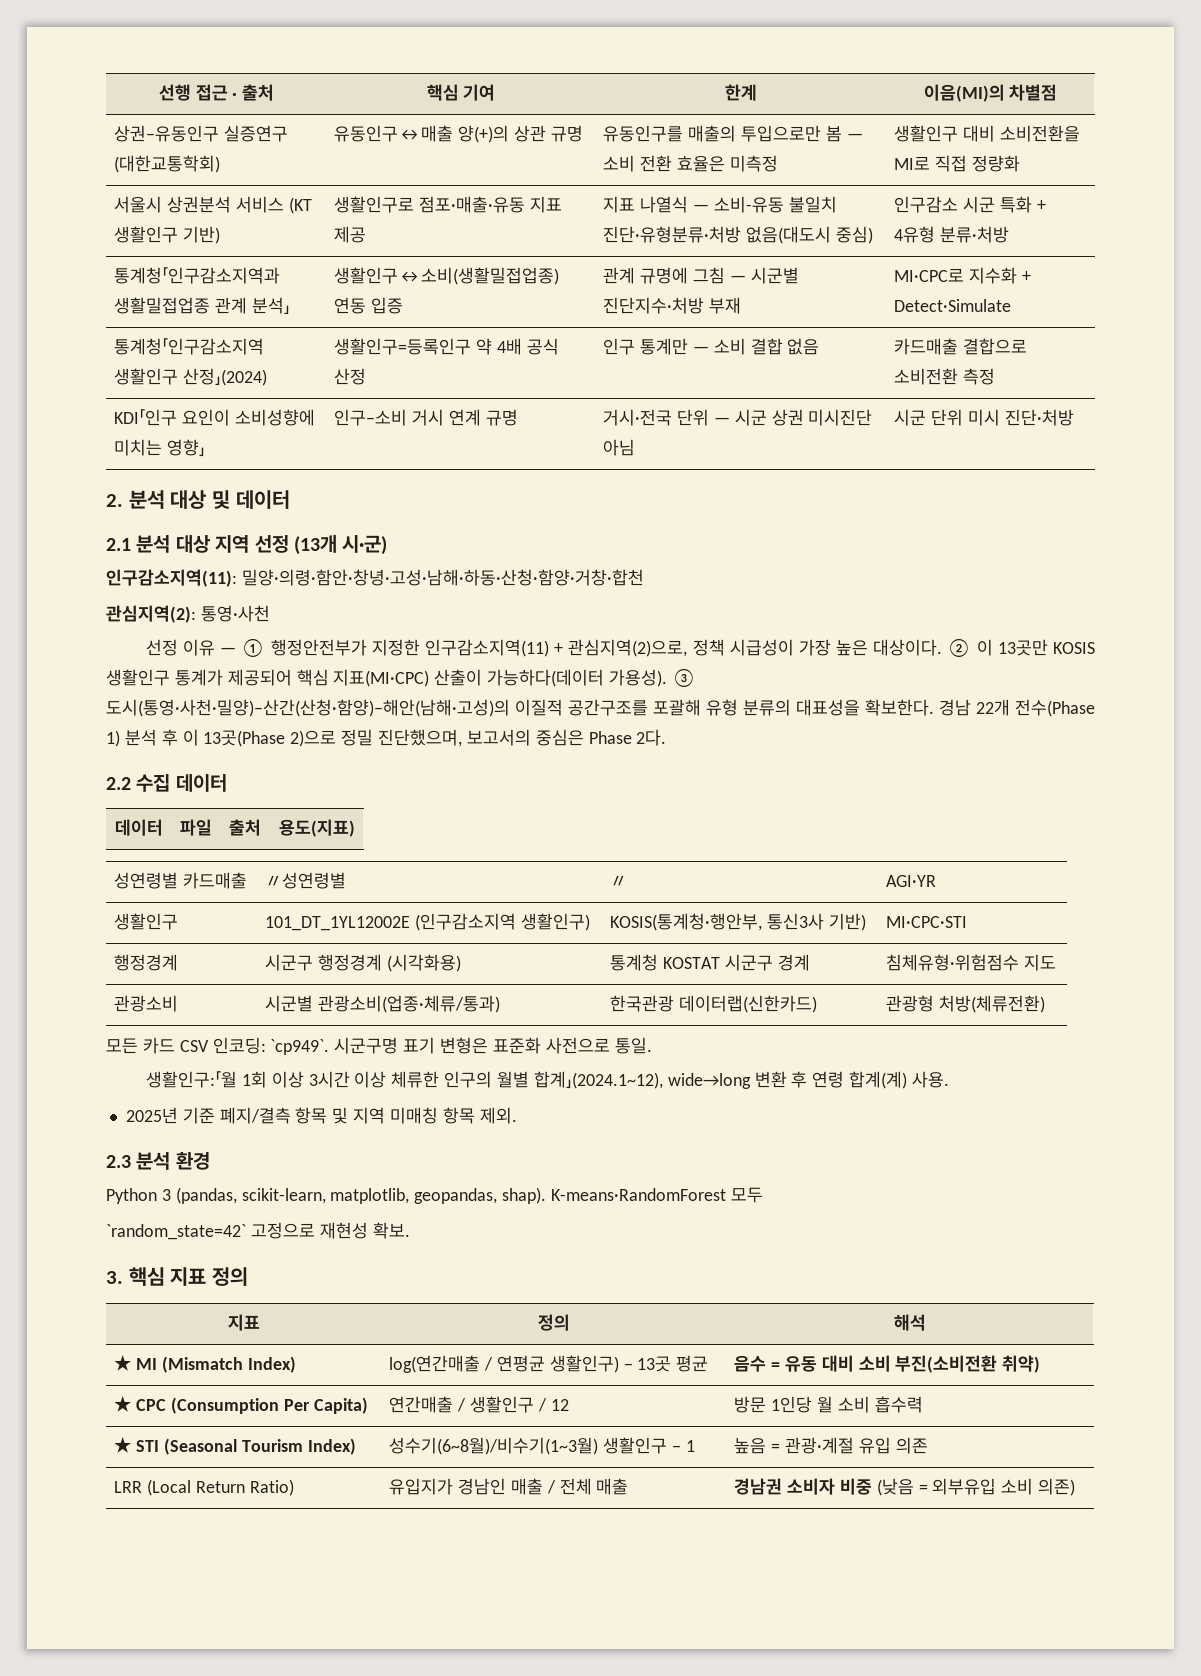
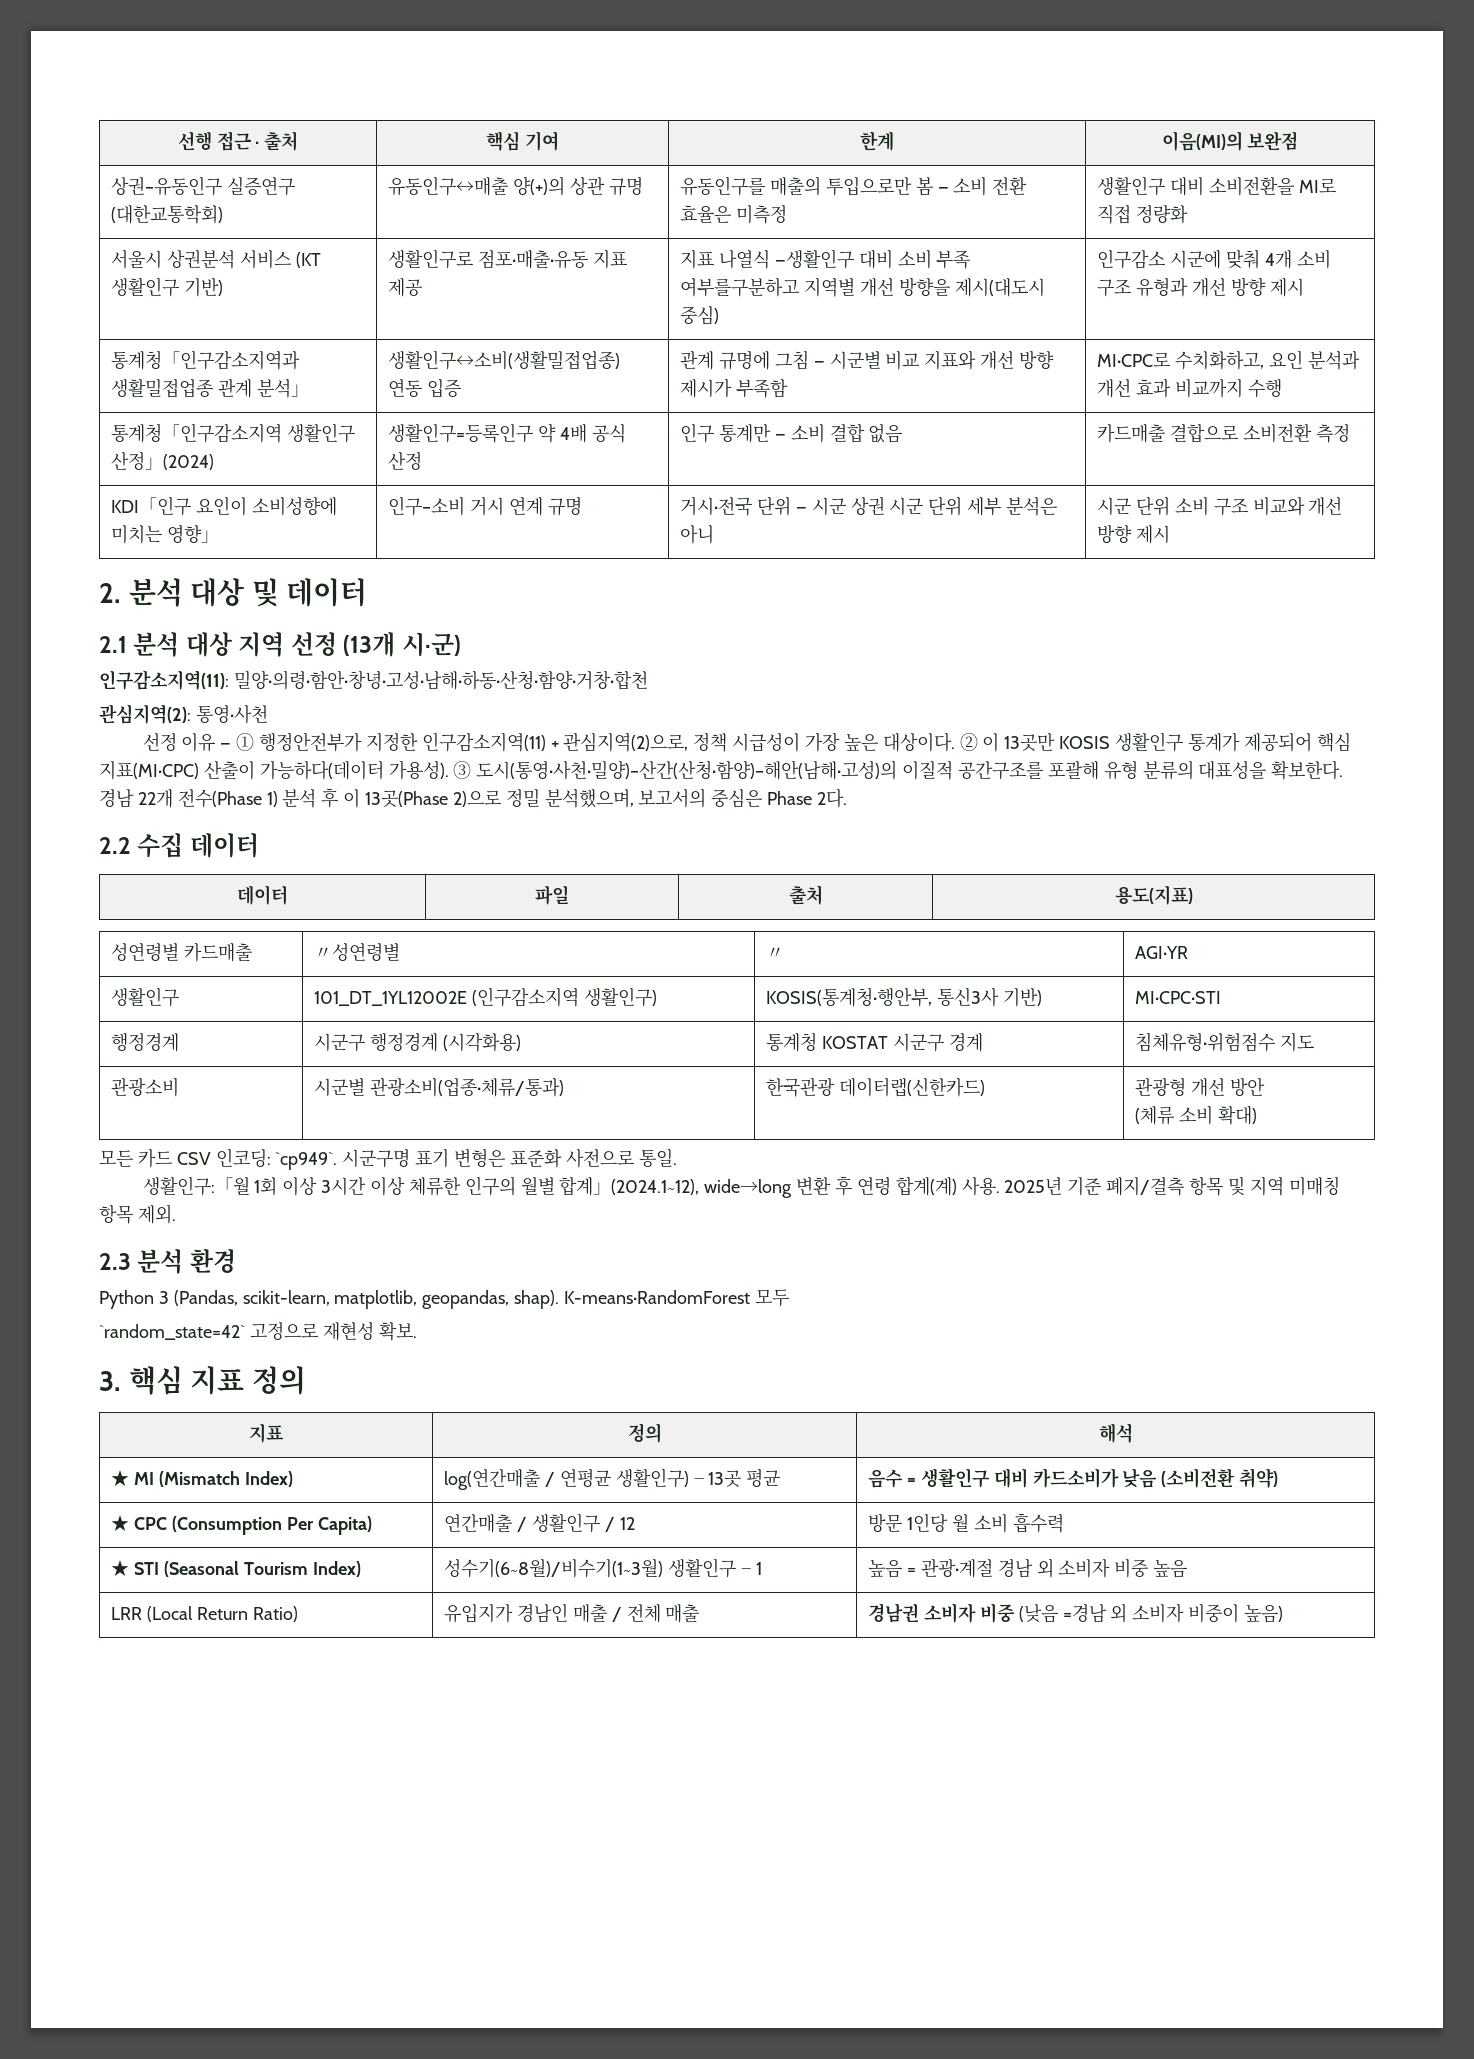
[1009,84,1058,101] 차별점 -> [1247,131,1299,151] 보완점
[692,196,837,213] [603,226,873,244] [894,196,1046,213] [894,226,1010,243] — 소비-유동 불일치 진단·유형분류·처방 없음(대도시 중심) | 인구감소 시군 특화 + 4유형 분류·처방 -> [774,249,971,269] [680,277,1045,297] [680,306,720,325] [1097,249,1331,269] [1097,277,1304,297] —생활인구 대비 소비 부족 여부를구분하고 지역별 개선 방향을 제시(대도시 중심) | 인구감소 시군에 맞춰 4개 소비 구조 유형과 개선 방향 제시
[603,297,742,314] [894,267,1031,284] [894,299,1012,312] 진단지수·처방 부재 | MI·CPC로 지수화 + Detect·Simulate -> [885,350,1054,370] [680,379,788,398] [1097,350,1360,370] [1097,378,1282,398] 비교 지표와 개선 방향 제시가 부족함 | MI·CPC로 수치화하고, 요인 분석과 개선 효과 비교까지 수행
[808,409,873,426] [603,439,636,456] [894,409,1074,426] 미시진단 아님 | 시군 단위 미시 진단·처방 -> [889,497,1057,516] [680,525,715,544] [1097,496,1343,516] [1097,524,1170,544] 시군 단위 세부 분석은 아니 | 시군 단위 소비 구조 비교와 개선 방향 제시
[378,729,463,747] 진단했으며, -> [544,789,634,808] 분석했으며,
[939,995,1046,1013] 처방(체류전환) -> [1190,1077,1265,1097] [1135,1106,1257,1125] 개선 방안 // (체류 소비 확대)
(949, 1079) // -> (1000, 1186) none
[175,1187,237,1204] (pandas, -> [173,1290,238,1306] (Pandas,
[784,1355,998,1373] 유동 대비 소비 부진(소비전환 -> [920,1468,1236,1488] 생활인구 대비 카드소비가 낮음 (소비전환
[858,1437,928,1454] 유입 의존 -> [997,1558,1188,1578] 경남 외 소비자 비중 높음
[918,1478,1076,1496] = 외부유입 소비 의존) -> [1062,1603,1283,1623] =경남 외 소비자 비중이 높음)

